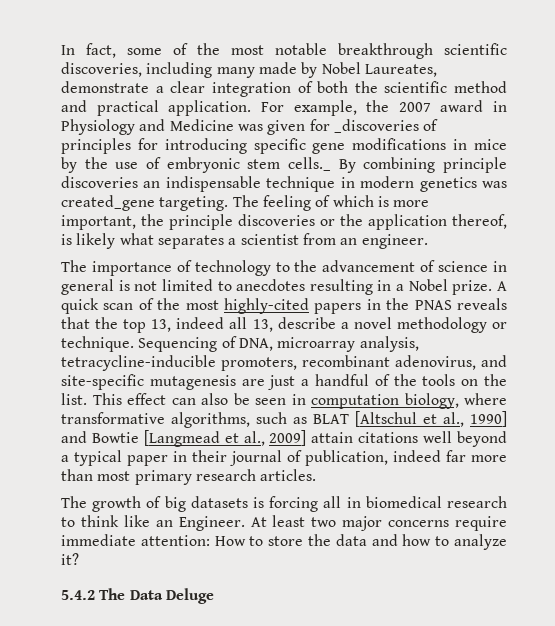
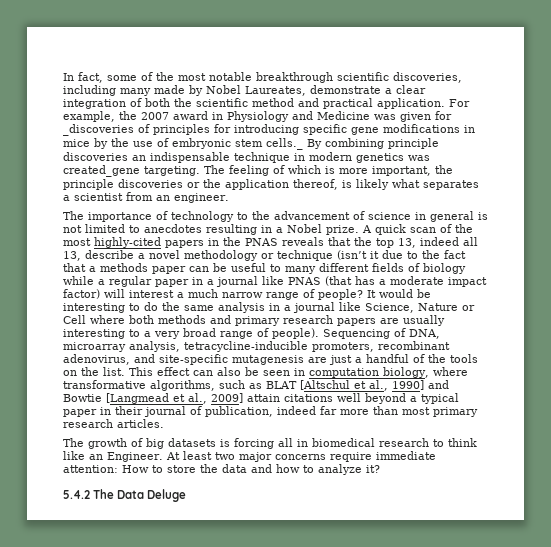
[61,336,134,352] technique. -> [277,250,466,261] [63,263,466,274] [63,276,487,287] [63,289,431,300] [63,302,475,313] [63,315,445,326] [63,328,319,339] technique (isn’t it due to the fact that a methods paper can be useful to many different fields of biology while a regular paper in a journal like PNAS (that has a moderate impact factor) will interest a much narrow range of people? It would be interesting to do the same analysis in a journal like Science, Nature or Cell where both methods and primary research papers are usually interesting to a very broad range of people).

